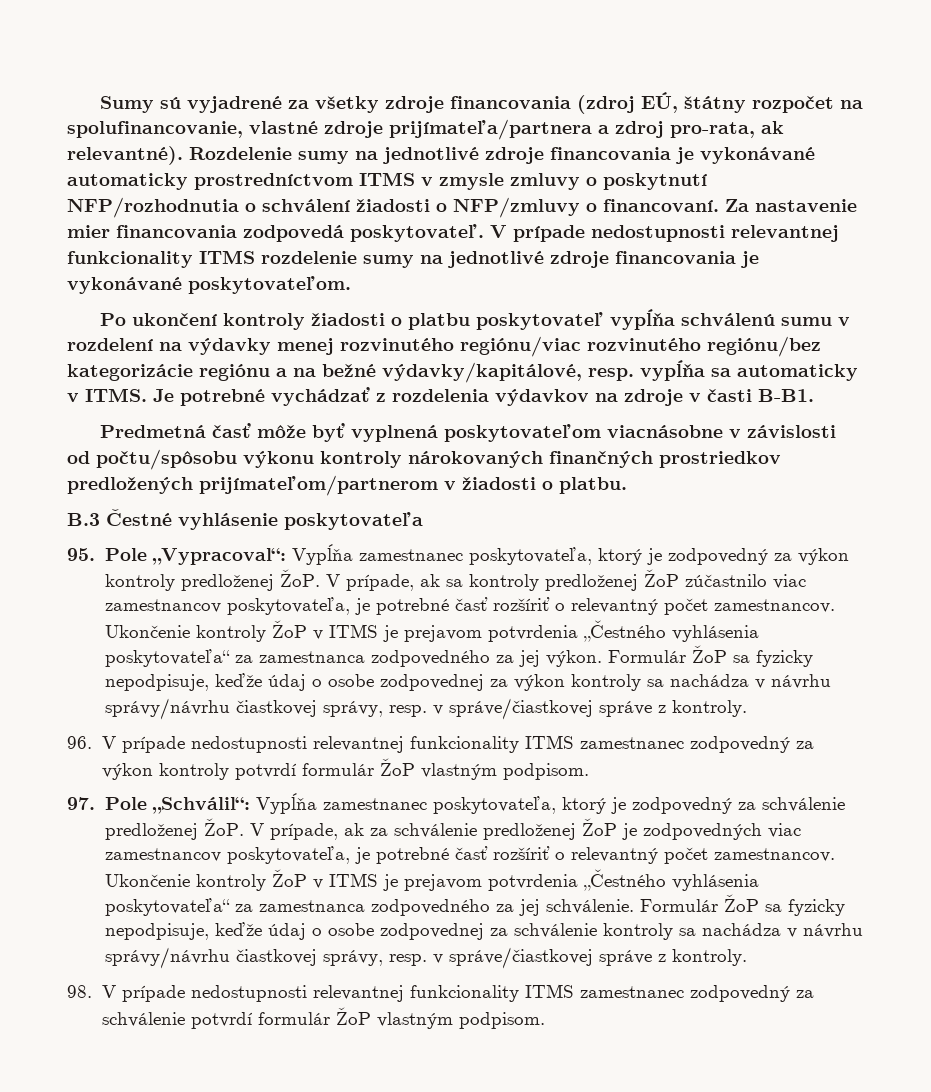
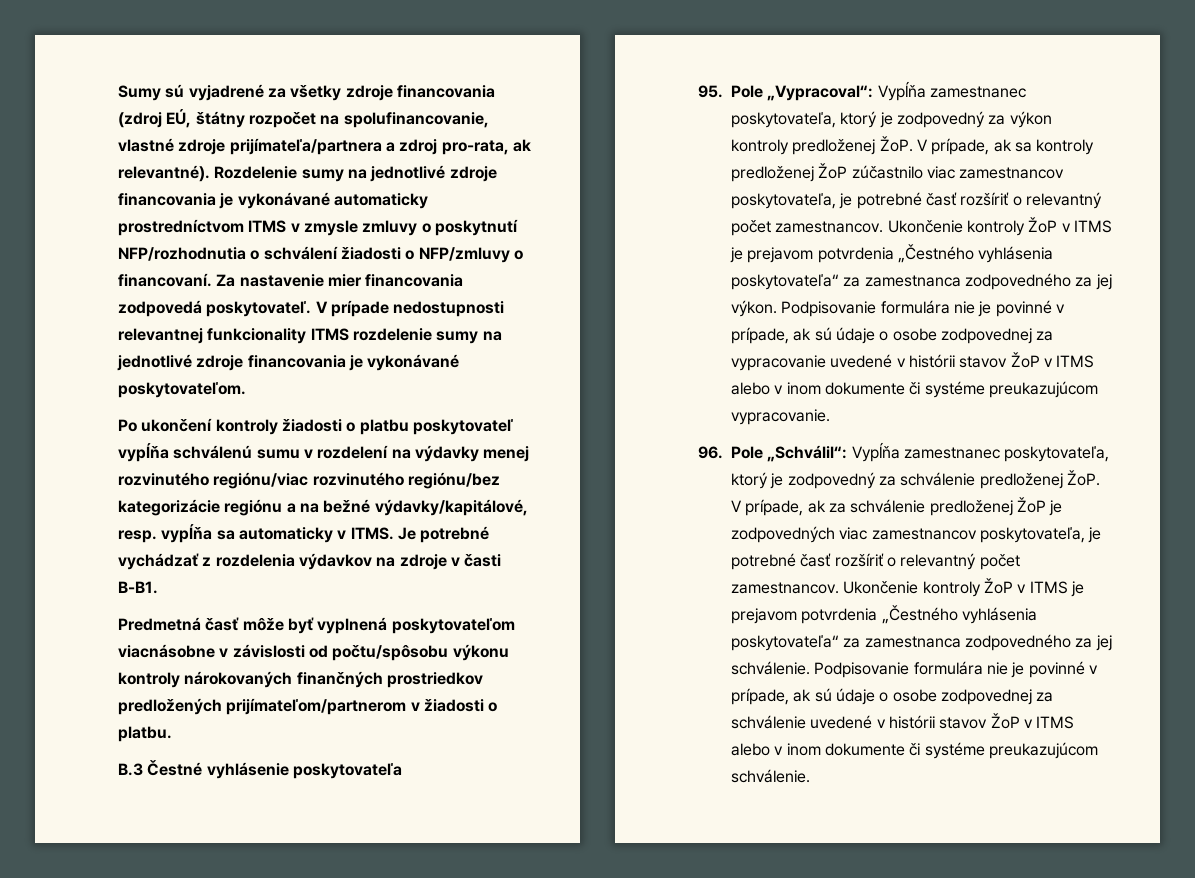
[607,645,813,667] [104,673,831,691] [104,698,747,720] [67,735,814,753] [101,758,589,780] [67,797,95,810] Formulár ŽoP sa fyzicky nepodpisuje, keďže údaj o osobe zodpovednej za výkon kontroly sa nachádza v návrhu správy/návrhu čiastkovej správy, resp. v správe/čiastkovej správe z kontroly. // 96. V prípade nedostupnosti relevantnej funkcionality ITMS zamestnanec zodpovedný za výkon kontroly potvrdí formulár ŽoP vlastným podpisom. // 97. -> [781,300,1065,317] [731,327,1054,344] [731,352,1095,371] [731,381,1098,398] [731,409,830,425] [698,446,723,459] Podpisovanie formulára nie je povinné v prípade, ak sú údaje o osobe zodpovednej za vypracovanie uvedené v histórii stavov ŽoP v ITMS alebo v inom dokumente či systéme preukazujúcom vypracovanie. // 96.
[639,894,845,916] [104,922,306,940] Formulár ŽoP sa fyzicky nepodpisuje, keďže údaj -> [814,661,1098,678] [731,688,875,705] Podpisovanie formulára nie je povinné v prípade, ak sú údaje
[602,923,863,940] [104,947,747,969] [67,984,814,1002] [101,1007,545,1029] kontroly sa nachádza v návrhu správy/návrhu čiastkovej správy, resp. v správe/čiastkovej správe z kontroly. // 98. V prípade nedostupnosti relevantnej funkcionality ITMS zamestnanec zodpovedný za schválenie potvrdí formulár ŽoP vlastným podpisom. -> [810,713,1075,729] [731,742,1098,759] [731,769,810,783] uvedené v histórii stavov ŽoP v ITMS alebo v inom dokumente či systéme preukazujúcom schválenie.

